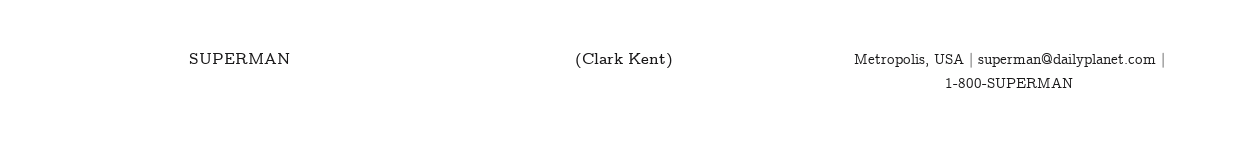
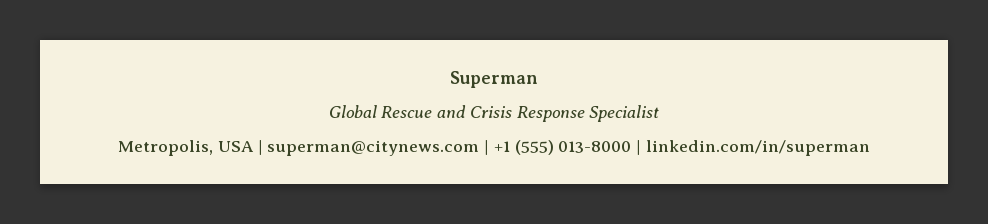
[188,53,290,64] [575,53,673,69] [853,52,1165,68] [945,77,1073,88] SUPERMAN // (Clark Kent) // Metropolis, USA | superman@dailyplanet.com | 1-800-SUPERMAN -> [450,71,538,88] [328,105,660,122] [118,140,870,156] Superman // Global Rescue and Crisis Response Specialist // Metropolis, USA | superman@citynews.com | +1 (555) 013-8000 | linkedin.com/in/superman

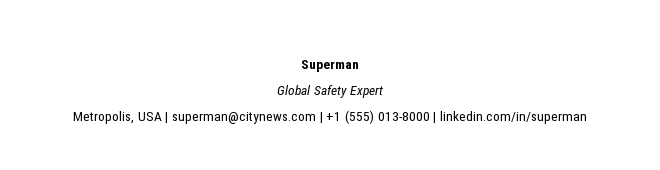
[381,105,660,122] Rescue and Crisis Response Specialist -> [314,85,383,98] Safety Expert

